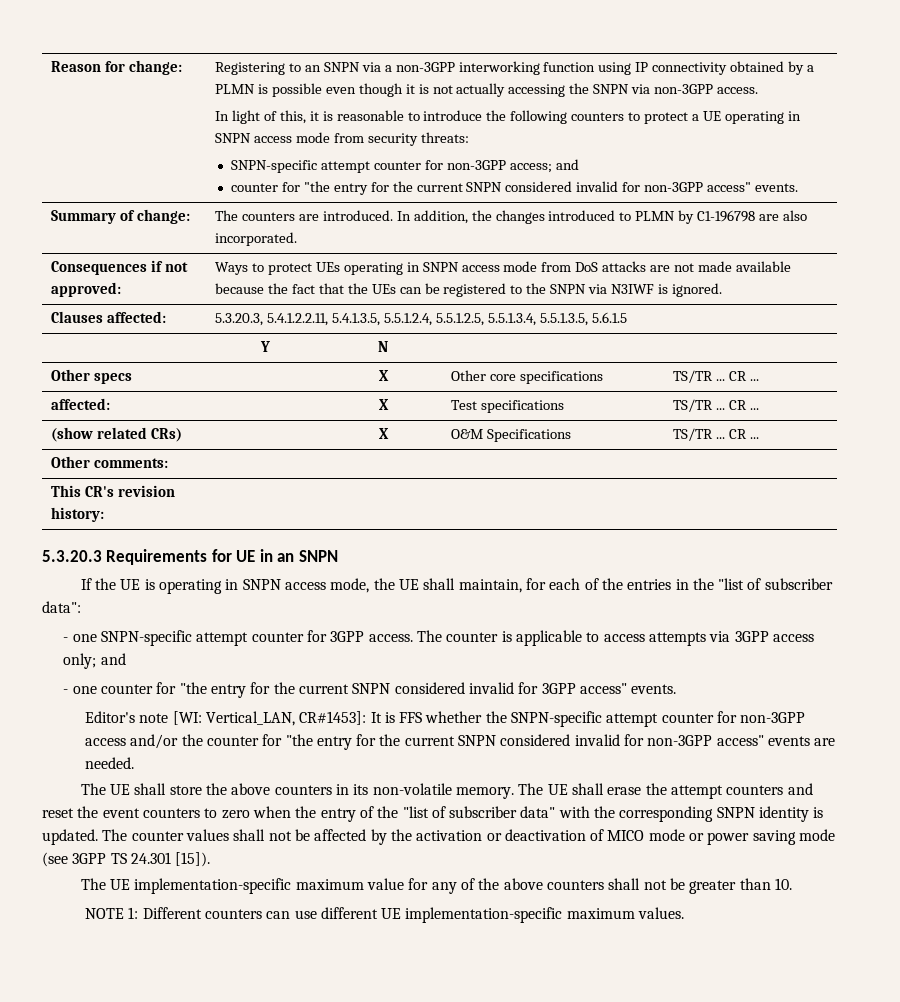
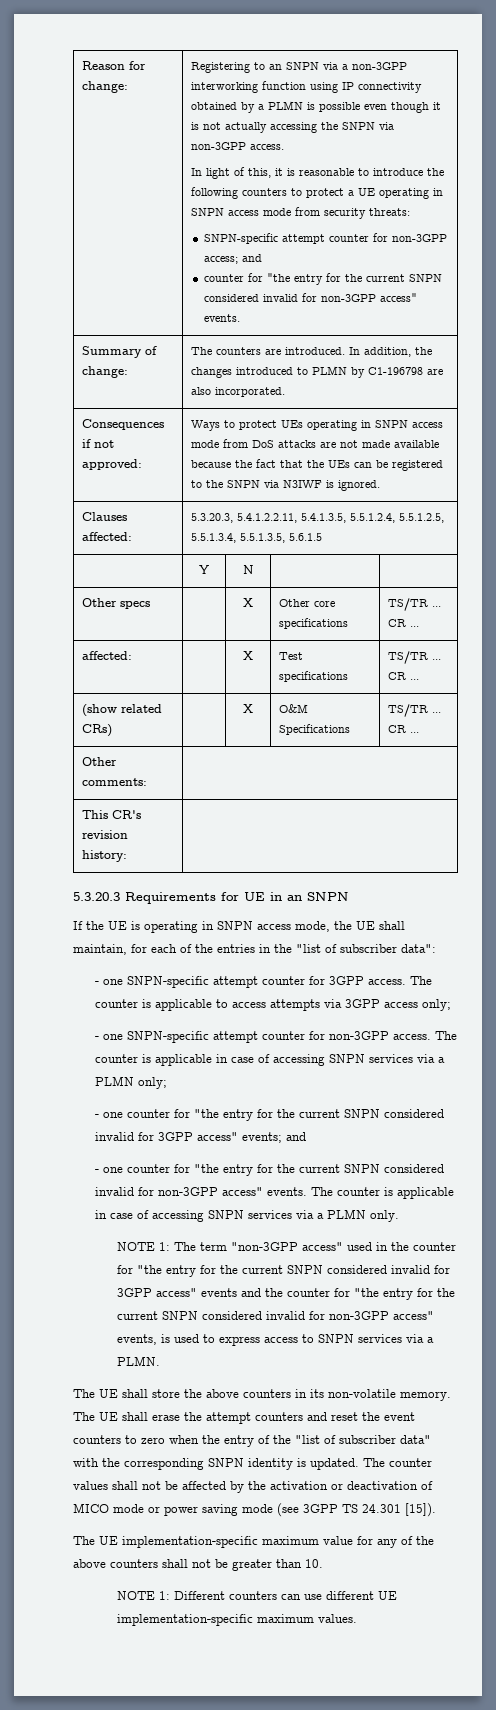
[100,653,126,665] and -> [95,1031,458,1043] [95,1054,446,1066] [95,1076,168,1089] // - one SNPN-specific attempt counter for non-3GPP access. The counter is applicable in case of accessing SNPN services via a PLMN only;
[631,684,677,694] [84,711,806,727] [84,734,179,749] events. // Editor's note [WI: Vertical_LAN, CR#1453]: It is FFS whether the SNPN-specific attempt counter for non-3GPP access and/or -> [242,1132,307,1143] [95,1164,445,1176] [95,1187,455,1199] [95,1209,400,1222] [117,1242,457,1251] [117,1265,451,1277] [117,1288,262,1297] events; and // - one counter for "the entry for the current SNPN considered invalid for non-3GPP access" events. The counter is applicable in case of accessing SNPN services via a PLMN only. // NOTE 1: The term "non-3GPP access" used in the counter for "the entry for the current SNPN considered invalid for 3GPP access" events and
[768,736,836,746] [84,757,134,769] events are needed. -> [117,1334,435,1346] [117,1356,161,1366] events, is used to express access to SNPN services via a PLMN.

